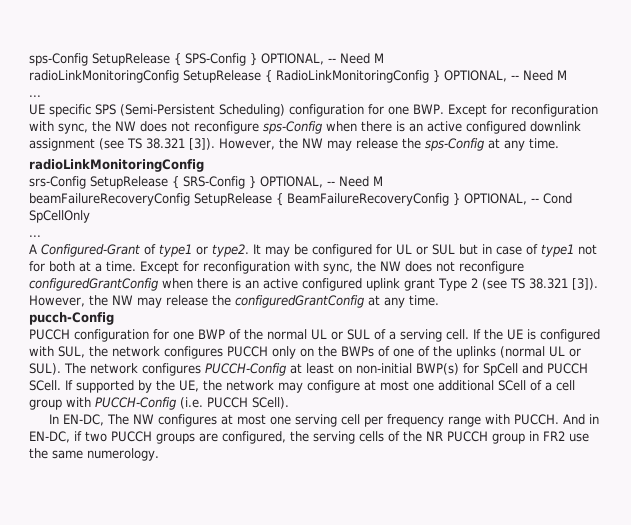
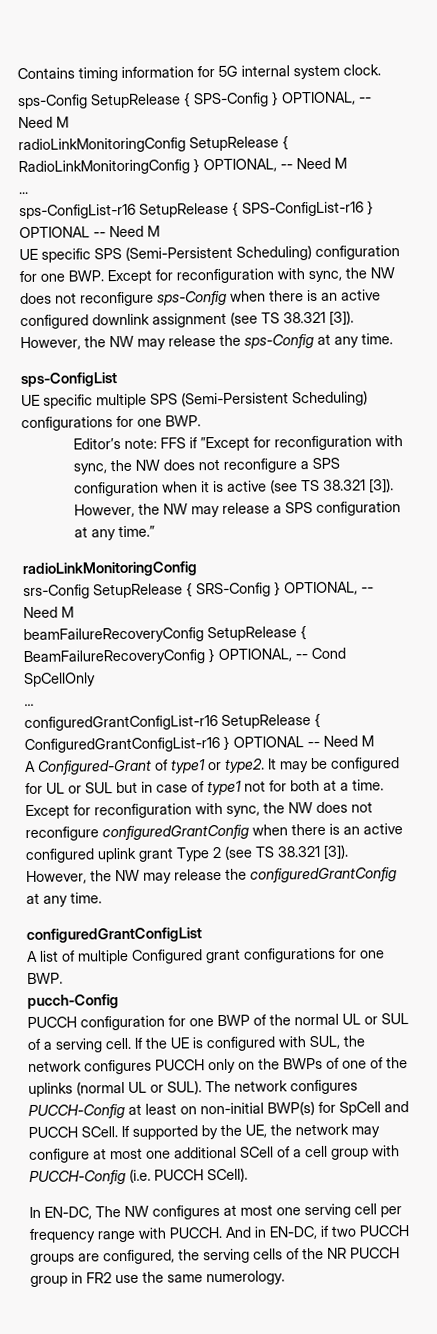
(29, 59) none -> [17,64,381,82] Contains timing information for 5G internal system clock. //
(41, 96) none -> [19,200,374,220] [19,225,160,239] // sps-ConfigList-r16 SetupRelease { SPS-ConfigList-r16 } OPTIONAL -- Need M
(559, 143) none -> [20,372,118,388] [21,390,368,409] [21,415,201,432] [72,435,403,452] [72,457,340,475] [73,478,394,497] [73,501,401,518] [73,525,155,541] // sps-ConfigList // UE specific multiple SPS (Semi-Persistent Scheduling) configurations for one BWP. // Editor’s note: FFS if ”Except for reconfiguration with sync, the NW does not reconfigure a SPS configuration when it is active (see TS 38.321 [3]). However, the NW may release a SPS configuration at any time.”
(41, 236) none -> [24,712,321,732] [24,735,374,754] // configuredGrantConfigList-r16 SetupRelease { ConfiguredGrantConfigList-r16 } OPTIONAL -- Need M
(439, 300) none -> [26,927,202,944] [26,947,385,965] [27,972,63,985] // configuredGrantConfigList // A list of multiple Configured grant configurations for one BWP.

